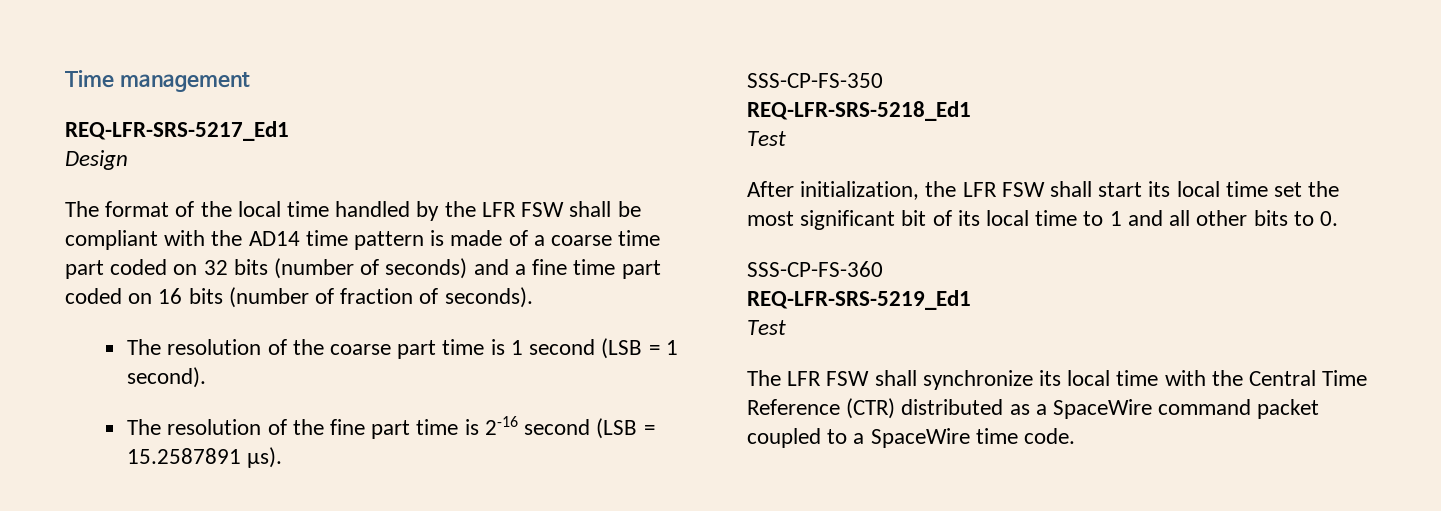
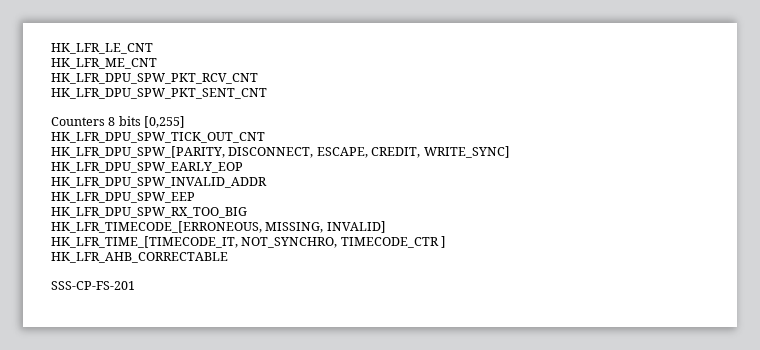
[65,70,250,92] [65,121,289,141] [65,150,128,170] [65,201,641,221] [65,230,661,250] [65,258,661,279] [65,287,533,308] [127,338,678,359] [127,367,207,388] [127,416,655,439] [127,447,283,468] [747,73,883,88] [747,101,971,121] [747,131,786,146] [747,181,1340,200] [747,210,1338,230] [747,261,883,277] [747,290,971,310] [747,320,786,335] [747,370,1368,390] [747,398,1320,419] [747,428,1076,448] Time management // REQ-LFR-SRS-5217_Ed1 // Design // The format of the local time handled by the LFR FSW shall be compliant with the AD14 time pattern is made of a coarse time part coded on 32 bits (number of seconds) and a fine time part coded on 16 bits (number of fraction of seconds). // The resolution of the coarse part time is 1 second (LSB = 1 second). // The resolution of the fine part time is 2-16 second (LSB = 15.2587891 μs). // SSS-CP-FS-350 // REQ-LFR-SRS-5218_Ed1 // Test // After initialization, the LFR FSW shall start its local time set the most significant bit of its local time to 1 and all other bits to 0. // SSS-CP-FS-360 // REQ-LFR-SRS-5219_Ed1 // Test // The LFR FSW shall synchronize its local time with the Central Time Reference (CTR) distributed as a SpaceWire command packet coupled to a SpaceWire time code. -> [51,43,153,54] [51,58,157,69] [51,73,258,84] [51,88,267,99] [51,116,186,128] [51,132,265,143] [51,146,510,158] [51,162,243,173] [51,177,267,188] [51,192,195,203] [51,207,247,218] [51,221,386,233] [51,236,447,248] [51,252,228,263] [51,281,135,290] HK_LFR_LE_CNT // HK_LFR_ME_CNT // HK_LFR_DPU_SPW_PKT_RCV_CNT // HK_LFR_DPU_SPW_PKT_SENT_CNT // Counters 8 bits [0,255] // HK_LFR_DPU_SPW_TICK_OUT_CNT // HK_LFR_DPU_SPW_[PARITY, DISCONNECT, ESCAPE, CREDIT, WRITE_SYNC] // HK_LFR_DPU_SPW_EARLY_EOP // HK_LFR_DPU_SPW_INVALID_ADDR // HK_LFR_DPU_SPW_EEP // HK_LFR_DPU_SPW_RX_TOO_BIG // HK_LFR_TIMECODE_[ERRONEOUS, MISSING, INVALID] // HK_LFR_TIME_[TIMECODE_IT, NOT_SYNCHRO, TIMECODE_CTR ] // HK_LFR_AHB_CORRECTABLE // SSS-CP-FS-201

